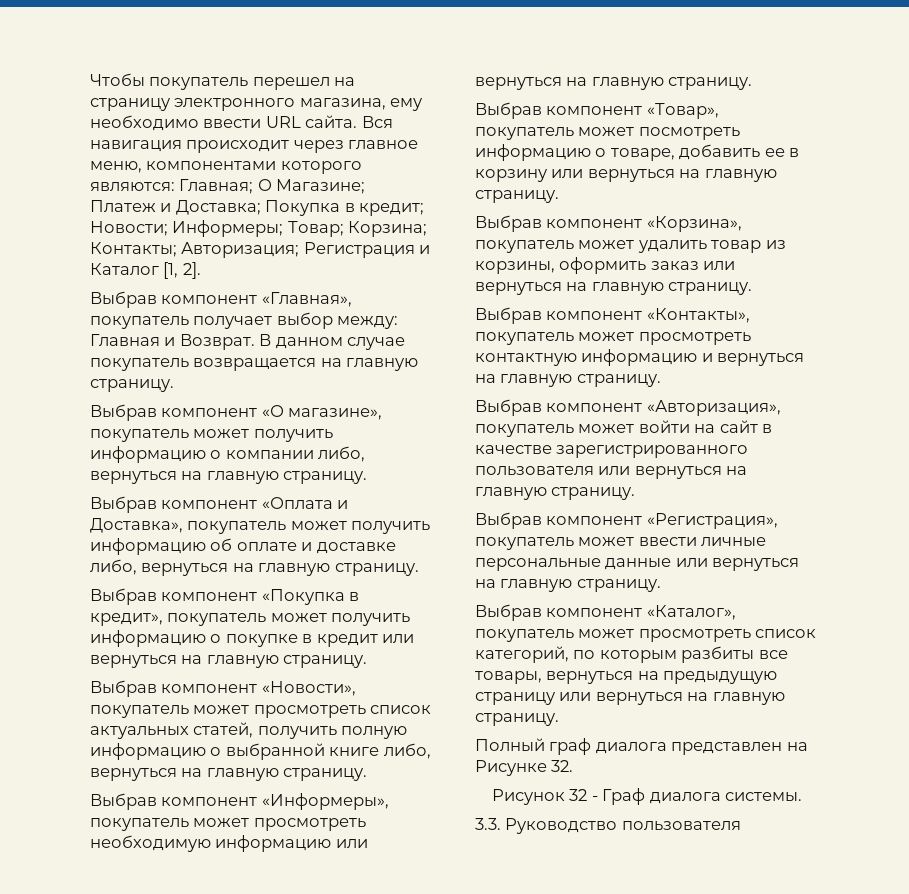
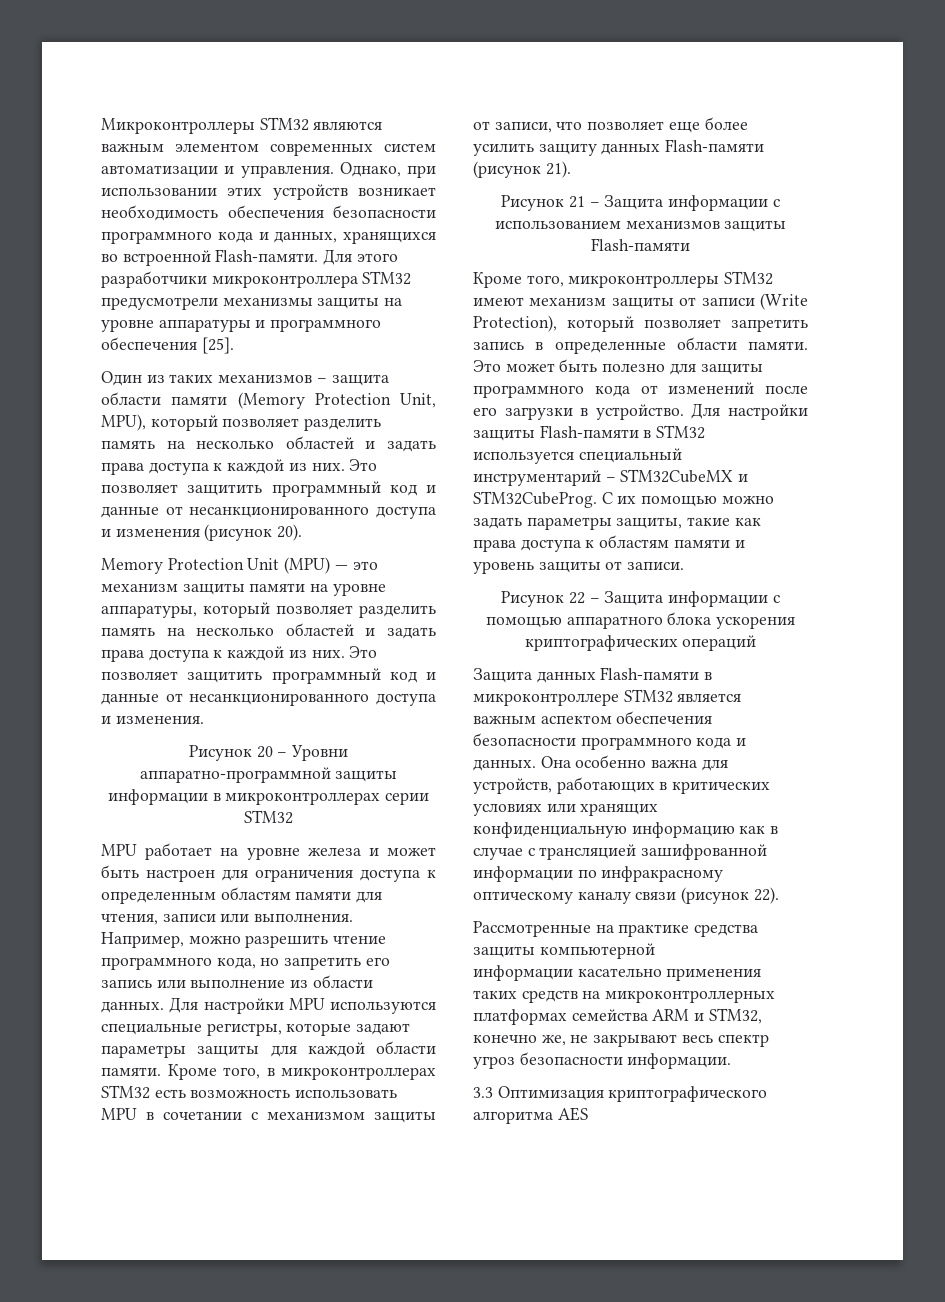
[90,73,356,90] [90,98,424,111] [90,115,393,131] [90,140,419,153] [90,161,362,174] [90,179,366,194] [90,200,425,216] [90,220,428,237] [90,242,431,258] [90,262,201,279] [90,291,352,308] [90,312,399,329] [90,334,406,350] [90,358,419,371] [90,379,174,392] [90,404,383,421] [90,429,333,442] [90,446,366,463] [90,471,368,484] [90,496,349,513] [90,518,431,534] [90,538,396,555] [90,559,419,576] [90,588,360,605] [90,613,411,626] [90,630,415,647] [90,655,368,668] [90,680,356,697] [90,705,432,718] [90,722,408,739] [90,743,431,760] [90,768,368,781] [90,793,389,810] [90,818,366,831] [90,835,368,852] [475,77,753,90] [475,102,719,119] [475,127,740,140] [475,144,800,161] [475,169,777,182] [475,190,559,203] [475,215,742,232] [475,240,786,253] [475,257,736,274] [475,282,753,295] [475,307,750,324] [475,332,751,345] [475,349,805,366] [475,374,661,387] [475,399,781,416] [475,420,773,437] [475,445,749,458] [475,466,748,479] [475,487,636,500] [475,512,778,529] [475,537,767,550] [475,558,800,571] [475,579,661,592] [475,604,736,621] [475,629,817,642] [475,646,788,663] [475,671,778,684] [475,692,785,705] [475,713,559,726] [475,738,808,755] [475,760,574,776] [491,788,803,805] [475,818,741,834] Чтобы покупатель перешел на страницу электронного магазина, ему необходимо ввести URL сайта. Вся навигация происходит через главное меню, компонентами которого являются: Главная; О Магазине; Платеж и Доставка; Покупка в кредит; Новости; Информеры; Товар; Корзина; Контакты; Авторизация; Регистрация и Каталог [1, 2]. // Выбрав компонент «Главная», покупатель получает выбор между: Главная и Возврат. В данном случае покупатель возвращается на главную страницу. // Выбрав компонент «О магазине», покупатель может получить информацию о компании либо, вернуться на главную страницу. // Выбрав компонент «Оплата и Доставка», покупатель может получить информацию об оплате и доставке либо, вернуться на главную страницу. // Выбрав компонент «Покупка в кредит», покупатель может получить информацию о покупке в кредит или вернуться на главную страницу. // Выбрав компонент «Новости», покупатель может просмотреть список актуальных статей, получить полную информацию о выбранной книге либо, вернуться на главную страницу. // Выбрав компонент «Информеры», покупатель может просмотреть необходимую информацию или вернуться на главную страницу. // Выбрав компонент «Товар», покупатель может посмотреть информацию о товаре, добавить ее в корзину или вернуться на главную страницу. // Выбрав компонент «Корзина», покупатель может удалить товар из корзины, оформить заказ или вернуться на главную страницу. // Выбрав компонент «Контакты», покупатель может просмотреть контактную информацию и вернуться на главную страницу. // Выбрав компонент «Авторизация», покупатель может войти на сайт в качестве зарегистрированного пользователя или вернуться на главную страницу. // Выбрав компонент «Регистрация», покупатель может ввести личные персональные данные или вернуться на главную страницу. // Выбрав компонент «Каталог», покупатель может просмотреть список категорий, по которым разбиты все товары, вернуться на предыдущую страницу или вернуться на главную страницу. // Полный граф диалога представлен на Рисунке 32. // Рисунок 32 - Граф диалога системы. // 3.3. Руководство пользователя -> [101,117,383,134] [101,143,436,156] [101,162,436,178] [101,184,436,200] [101,205,436,221] [101,231,436,244] [101,249,398,266] [101,271,412,288] [101,297,403,310] [101,319,382,332] [101,337,234,354] [101,371,389,386] [101,392,436,409] [101,414,382,431] [101,436,436,452] [101,459,378,475] [101,481,436,497] [101,506,436,519] [101,524,303,541] [101,557,378,574] [101,583,386,596] [101,602,437,618] [101,623,436,639] [101,646,378,662] [101,668,436,684] [101,693,436,706] [101,716,204,724] [188,745,349,761] [139,767,398,783] [107,789,430,805] [244,810,293,824] [101,843,436,860] [101,865,436,882] [101,887,383,904] [101,913,354,925] [101,932,387,948] [101,957,390,970] [101,975,373,988] [101,997,436,1014] [101,1023,411,1036] [101,1041,436,1058] [101,1064,436,1080] [101,1085,398,1099] [101,1108,436,1123] [473,117,748,133] [473,139,765,156] [473,161,571,178] [501,195,780,211] [494,220,787,232] [591,238,690,251] [473,271,774,288] [473,293,808,310] [473,315,808,332] [473,337,808,354] [473,359,763,375] [473,382,808,398] [473,403,808,420] [473,425,706,441] [473,448,682,464] [473,469,749,486] [473,491,774,508] [473,517,761,530] [473,535,745,552] [473,561,685,574] [501,591,780,607] [485,612,796,629] [524,635,757,651] [473,667,713,683] [473,689,742,706] [473,711,713,724] [473,733,747,750] [473,755,728,771] [473,777,771,794] [473,803,659,816] [473,822,779,838] [473,844,768,860] [473,866,724,882] [473,887,779,904] [473,921,759,937] [473,943,655,959] [473,965,762,981] [473,990,776,1003] [473,1008,762,1025] [473,1034,769,1047] [473,1052,732,1069] [473,1086,768,1102] [473,1107,588,1124] Микроконтроллеры STM32 являются важным элементом современных систем автоматизации и управления. Однако, при использовании этих устройств возникает необходимость обеспечения безопасности программного кода и данных, хранящихся во встроенной Flash-памяти. Для этого разработчики микроконтроллера STM32 предусмотрели механизмы защиты на уровне аппаратуры и программного обеспечения [25]. // Один из таких механизмов – защита области памяти (Memory Protection Unit, MPU), который позволяет разделить память на несколько областей и задать права доступа к каждой из них. Это позволяет защитить программный код и данные от несанкционированного доступа и изменения (рисунок 20). // Memory Protection Unit (MPU) — это механизм защиты памяти на уровне аппаратуры, который позволяет разделить память на несколько областей и задать права доступа к каждой из них. Это позволяет защитить программный код и данные от несанкционированного доступа и изменения. // Рисунок 20 – Уровни аппаратно-программной защиты информации в микроконтроллерах серии STM32 // MPU работает на уровне железа и может быть настроен для ограничения доступа к определенным областям памяти для чтения, записи или выполнения. Например, можно разрешить чтение программного кода, но запретить его запись или выполнение из области данных. Для настройки MPU используются специальные регистры, которые задают параметры защиты для каждой области памяти. Кроме того, в микроконтроллерах STM32 есть возможность использовать MPU в сочетании с механизмом защиты от записи, что позволяет еще более усилить защиту данных Flash-памяти (рисунок 21). // Рисунок 21 – Защита информации с использованием механизмов защиты Flash-памяти // Кроме того, микроконтроллеры STM32 имеют механизм защиты от записи (Write Protection), который позволяет запретить запись в определенные области памяти. Это может быть полезно для защиты программного кода от изменений после его загрузки в устройство. Для настройки защиты Flash-памяти в STM32 используется специальный инструментарий – STM32CubeMX и STM32CubeProg. С их помощью можно задать параметры защиты, такие как права доступа к областям памяти и уровень защиты от записи. // Рисунок 22 – Защита информации с помощью аппаратного блока ускорения криптографических операций // Защита данных Flash-памяти в микроконтроллере STM32 является важным аспектом обеспечения безопасности программного кода и данных. Она особенно важна для устройств, работающих в критических условиях или хранящих конфиденциальную информацию как в случае с трансляцией зашифрованной информации по инфракрасному оптическому каналу связи (рисунок 22). // Рассмотренные на практике средства защиты компьютерной // информации касательно применения таких средств на микроконтроллерных платформах семейства ARM и STM32, конечно же, не закрывают весь спектр угроз безопасности информации. // 3.3 Оптимизация криптографического алгоритма AES

